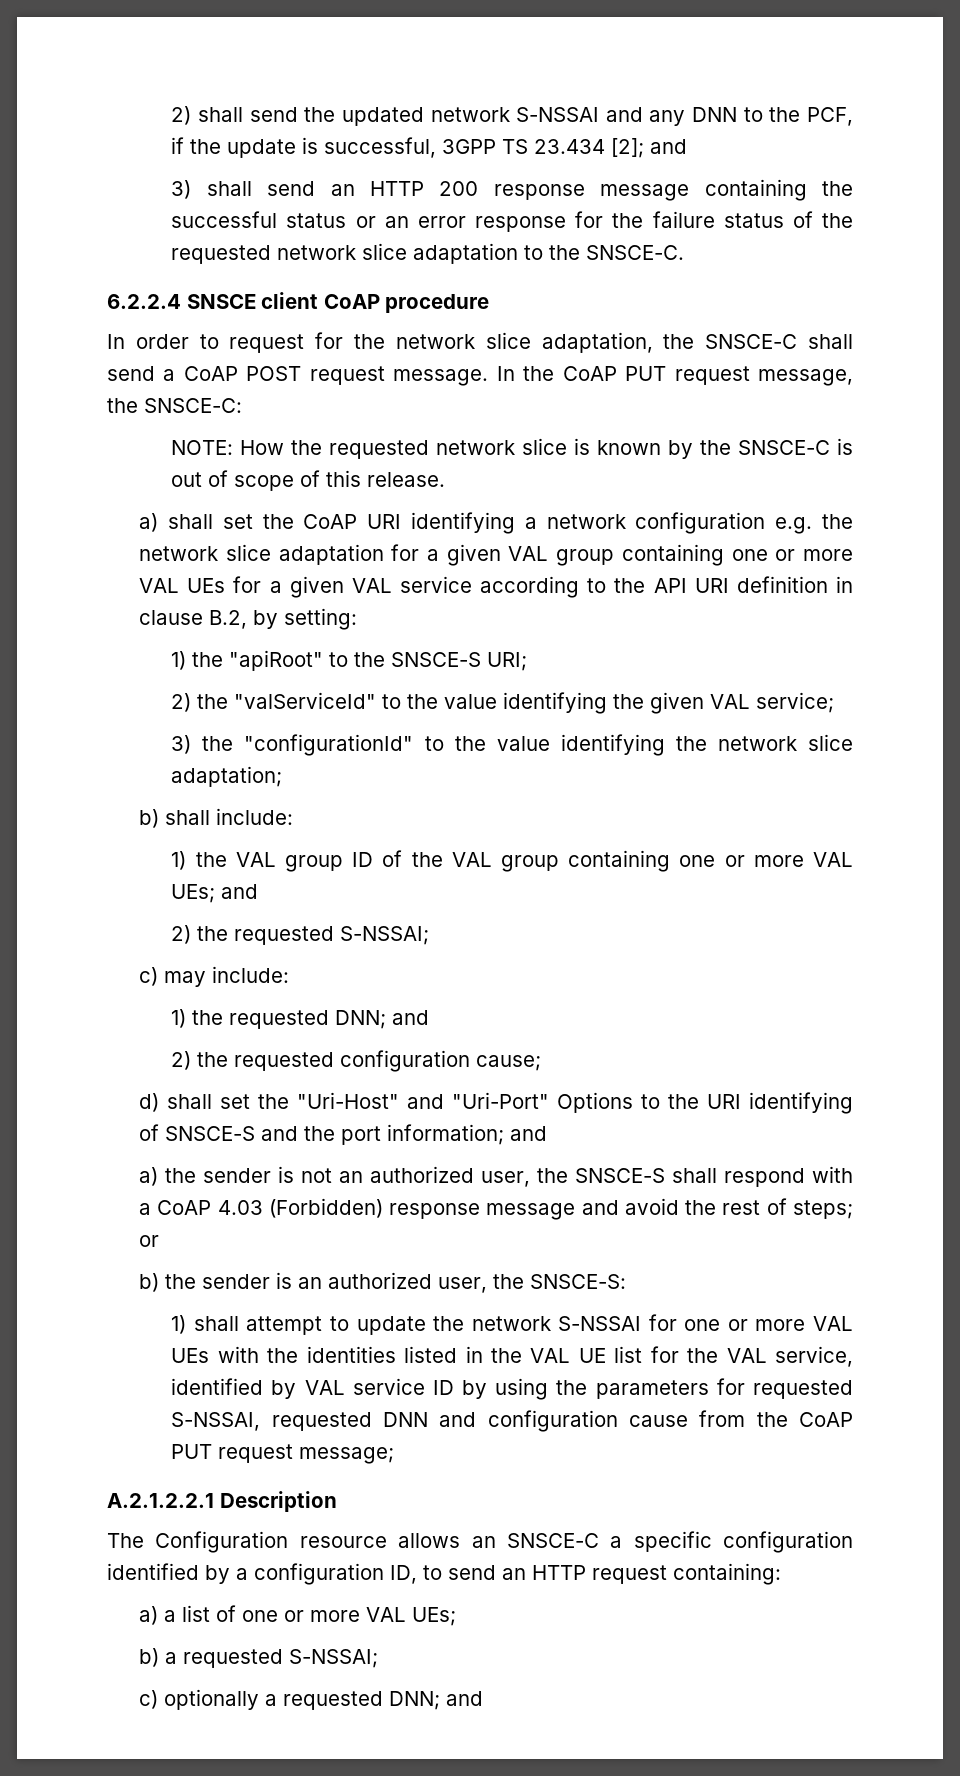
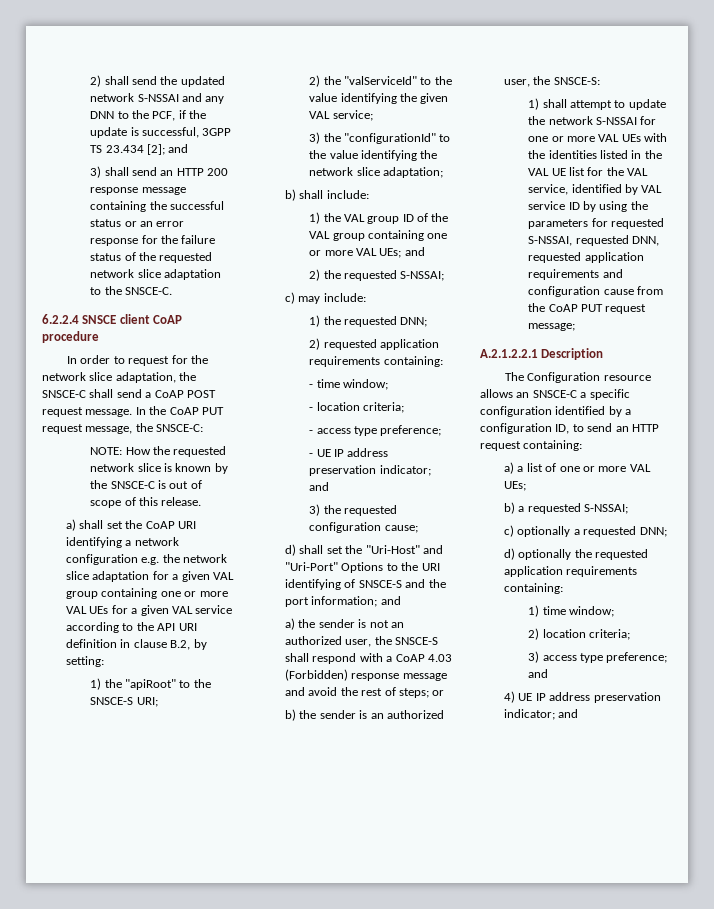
[392,1010,430,1025] [171,1051,192,1070] and // 2) -> [309,338,439,350] [309,356,443,367] [309,379,388,390] [309,402,404,413] [309,425,442,436] [309,448,389,457] [309,465,431,476] [309,482,330,491] [309,504,321,516] // 2) requested application requirements containing: // - time window; // - location criteria; // - access type preference; // - UE IP address preservation indicator; and // 3)
[382,1412,428,1427] DNN -> [631,236,659,246] [528,252,644,263] [528,269,600,280] DNN, requested application requirements
(441, 1700) none -> [504,548,649,560] [504,566,638,577] [504,583,564,594] [528,605,614,617] [528,628,630,640] [528,651,668,663] [528,669,549,678] [504,691,661,703] [504,709,556,720] // d) optionally the requested application requirements containing: // 1) time window; // 2) location criteria; // 3) access type preference; and // 4) UE IP address preservation indicator;

